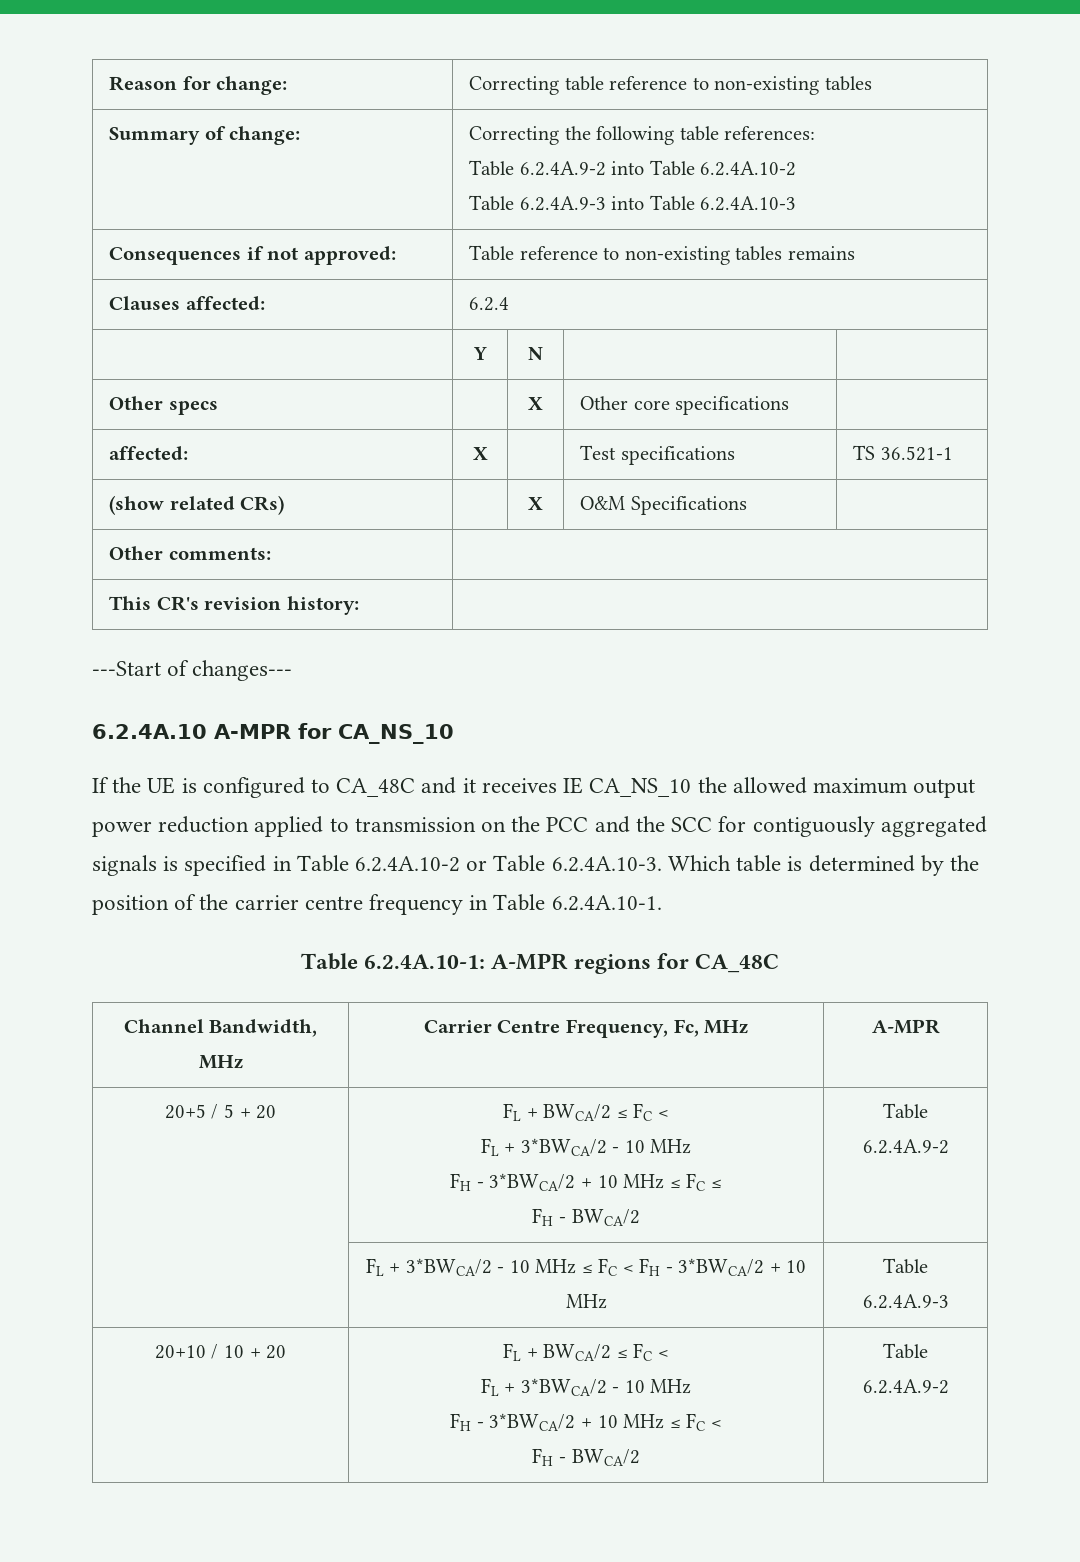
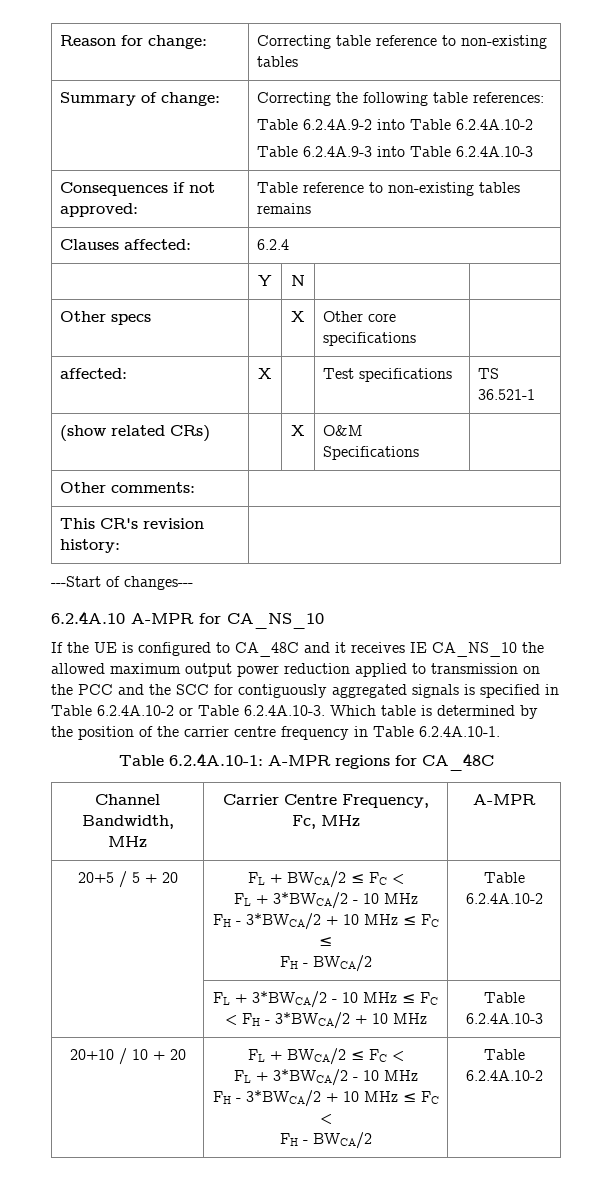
[862,1139,949,1154] 6.2.4A.9-2 -> [465,893,543,904] 6.2.4A.10-2
[862,1294,949,1309] 6.2.4A.9-3 -> [465,1013,543,1024] 6.2.4A.10-3
[862,1379,949,1394] 6.2.4A.9-2 -> [465,1070,543,1081] 6.2.4A.10-2

